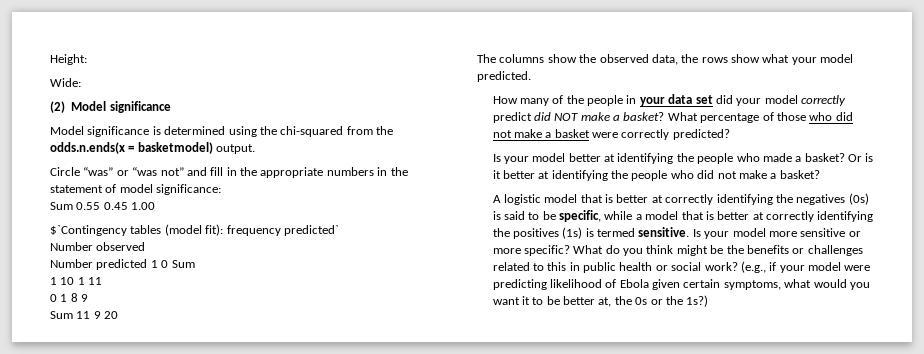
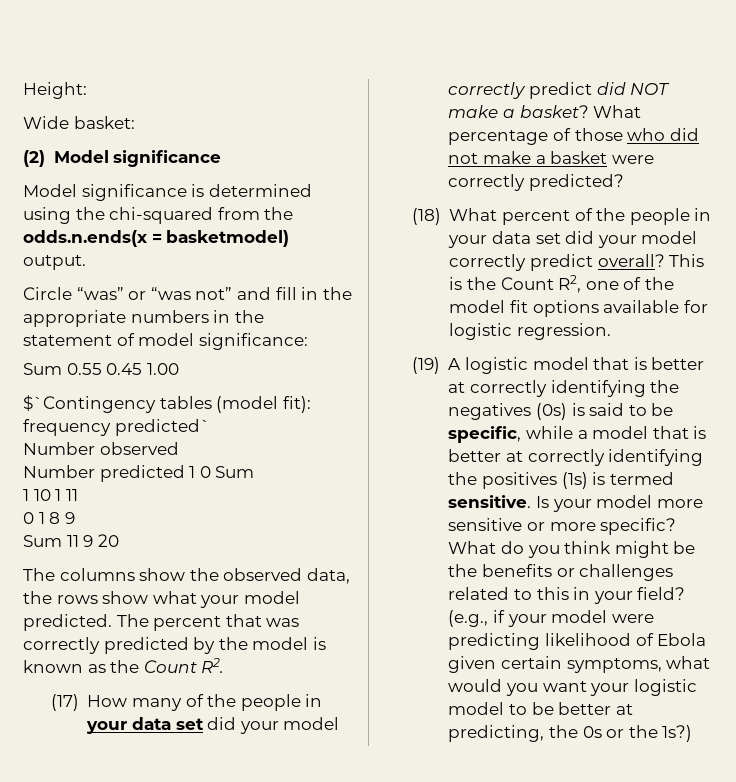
[50,78,81,87] Wide: -> [23,116,135,129] Wide basket:
(531, 76) // -> [116,614,300,631] [23,637,326,654] [23,658,225,673] [50,694,79,711] The percent that was correctly predicted by the model is known as the Count R2. // (17)
[492,153,874,164] [492,170,820,181] Is your model better at identifying the people who made a basket? Or is it better at identifying the people who did not make a basket? // -> [411,208,712,225] [448,231,698,248] [449,254,705,271] [449,275,674,293] [449,300,708,317] [449,323,612,340] [411,357,440,374] (18) What percent of the people in your data set did your model correctly predict overall? This is the Count R2, one of the model fit options available for logistic regression. // (19)
[583,262,738,273] public health or social work? -> [593,587,686,604] your field?
[521,296,530,305] it -> [590,679,697,696] [448,702,505,715] your logistic model
[598,297,612,307] at, -> [615,704,633,715] [448,725,545,742] at predicting,

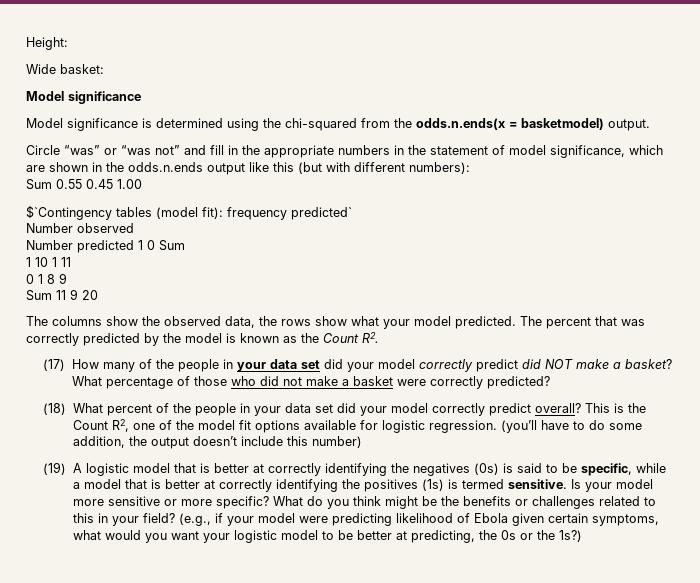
[23,150,45,167] (2) -> (104, 69) none
[198,333,308,350] significance: -> [550,145,663,158] [26,162,470,175] significance, which are shown in the odds.n.ends output like this (but with different numbers):
(612, 331) none -> [500,420,642,433] [72,436,362,449] (you’ll have to do some addition, the output doesn’t include this number)

